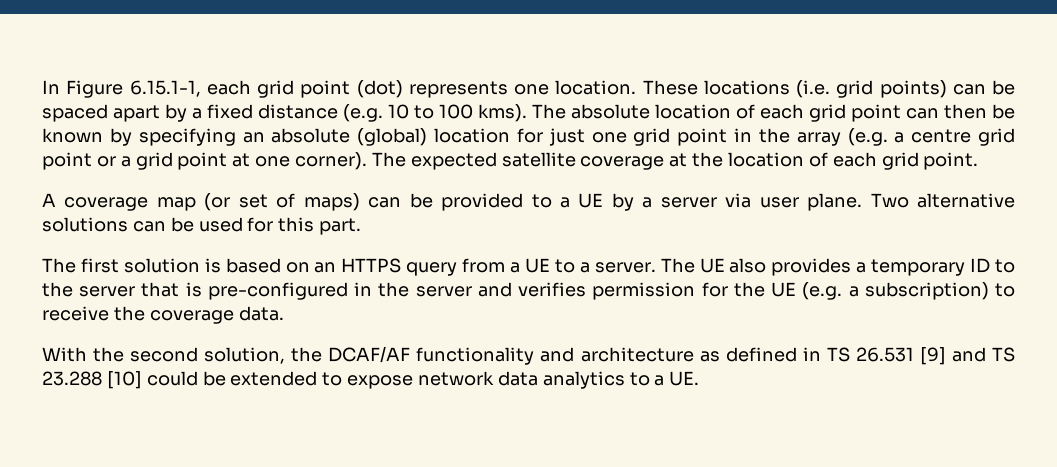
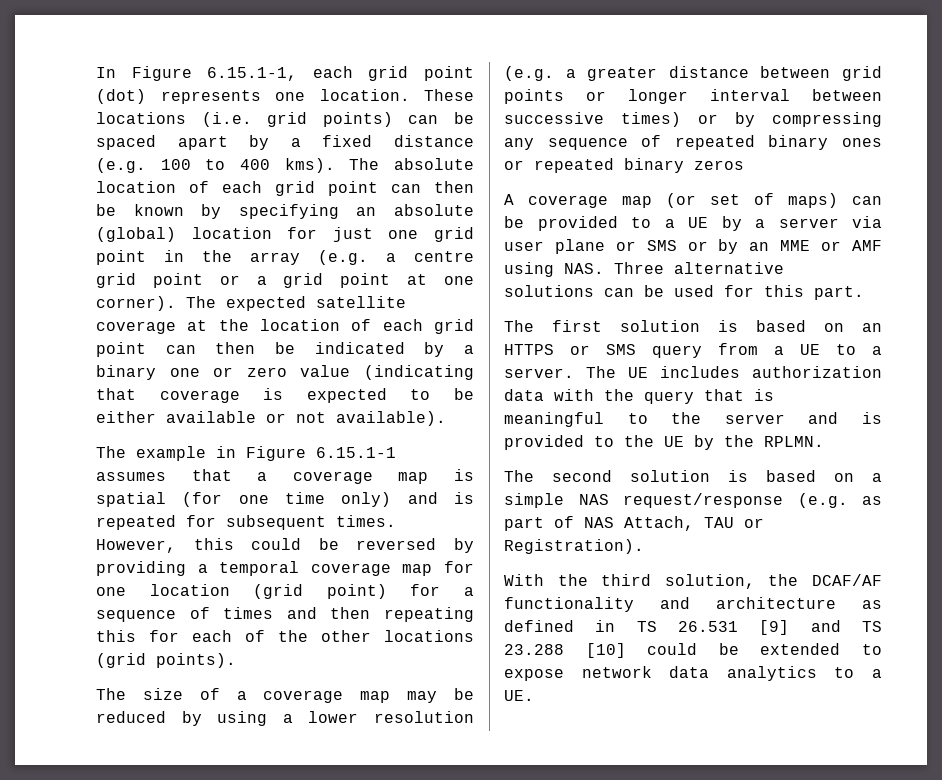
[388,104,473,119] 10 to 100 -> [160,159,270,170] 100 to 400
[923,152,979,170] point. -> [96,342,474,357] [96,365,474,380] [96,388,474,403] [96,411,446,426] [96,446,396,461] [96,469,474,484] [96,492,474,507] [96,515,396,530] [96,538,474,553] [96,561,474,576] [96,584,474,599] [96,607,474,622] [96,630,474,642] [96,653,236,668] [96,688,474,703] [96,711,474,726] [504,66,882,81] [504,89,882,104] [504,112,882,127] [504,135,882,150] [504,158,744,173] point can then be indicated by a binary one or zero value (indicating that coverage is expected to be either available or not available). // The example in Figure 6.15.1-1 assumes that a coverage map is spatial (for one time only) and is repeated for subsequent times. However, this could be reversed by providing a temporal coverage map for one location (grid point) for a sequence of times and then repeating this for each of the other locations (grid points). // The size of a coverage map may be reduced by using a lower resolution (e.g. a greater distance between grid points or longer interval between successive times) or by compressing any sequence of repeated binary ones or repeated binary zeros
[807,193,909,211] plane. Two -> [554,239,882,254] [504,262,664,277] plane or SMS or by an MME or AMF using NAS. Three
(402, 265) none -> [570,344,636,355] or SMS
[729,258,1015,276] [42,282,1016,300] [42,306,284,324] also provides a temporary ID to the server that is pre-configured in the server and verifies permission for the UE (e.g. a subscription) to receive the coverage data. -> [660,366,882,378] [504,389,774,404] [504,412,882,427] [504,435,824,450] [504,470,882,482] [504,493,882,508] [504,516,764,531] [504,539,644,554] includes authorization data with the query that is meaningful to the server and is provided to the UE by the RPLMN. // The second solution is based on a simple NAS request/response (e.g. as part of NAS Attach, TAU or Registration).
[130,347,199,362] second -> [601,574,652,586] third

